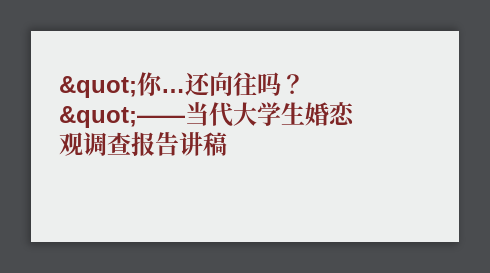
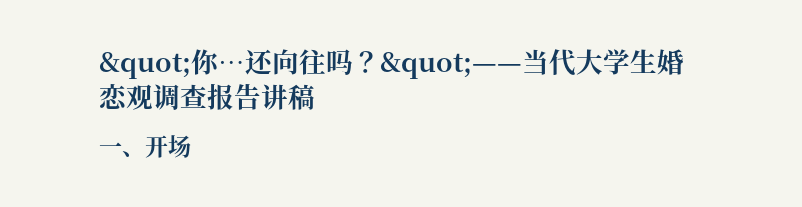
(227, 144) none -> [99,135,191,158] // 一、开场

